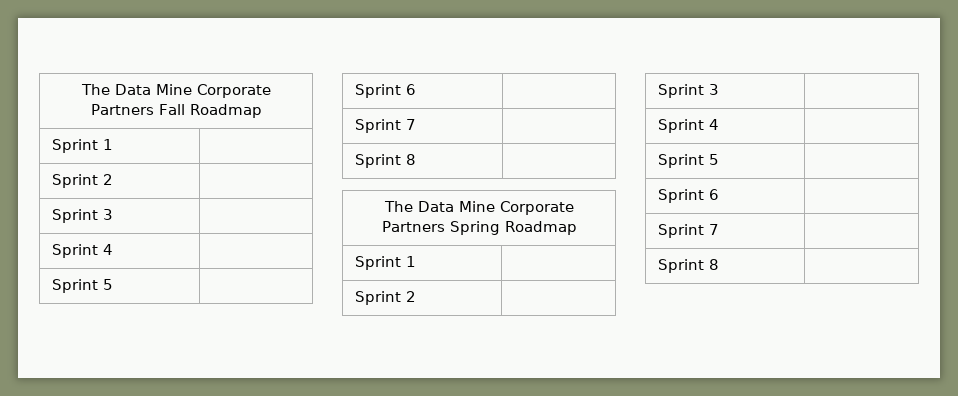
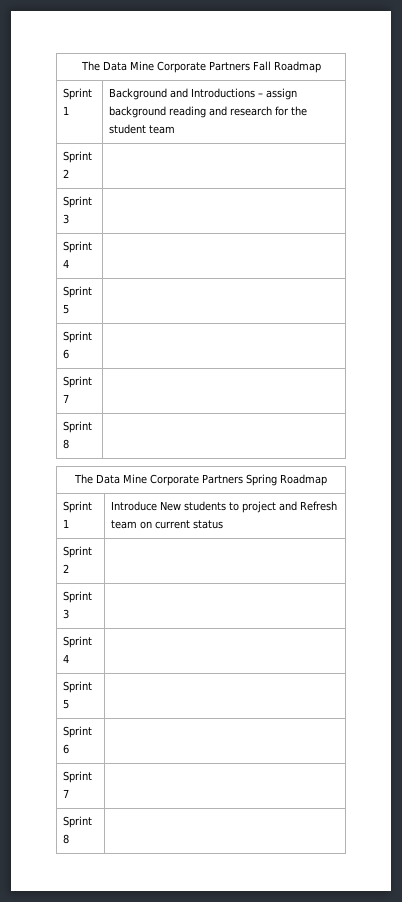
(114, 144) none -> [108,88,297,100] [108,106,307,118] [108,124,175,134] Background and Introductions – assign background reading and research for the student team
(417, 261) none -> [110,501,337,513] [110,520,223,529] Introduce New students to project and Refresh team on current status

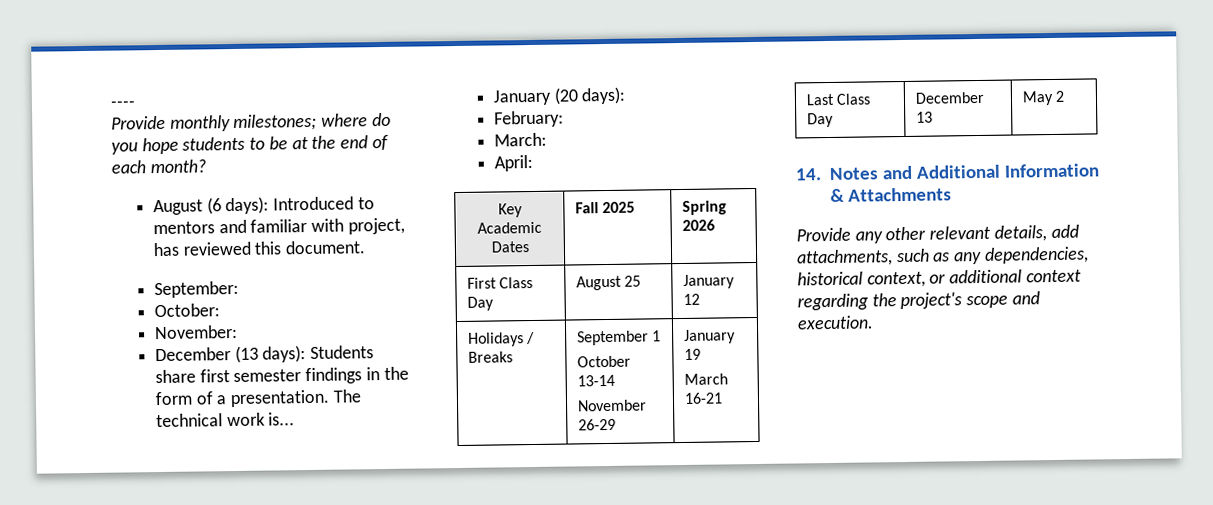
[80,61,321,73] [62,88,92,100] [62,106,69,115] [108,88,297,100] [108,106,307,118] [108,124,175,134] [62,151,92,163] [62,169,69,178] [62,196,92,208] [62,214,69,224] [62,241,92,253] [62,259,69,268] [62,286,92,298] [62,304,69,314] [62,331,92,343] [62,349,69,359] [62,376,92,388] [62,394,69,403] [62,421,92,433] [62,439,69,449] [74,474,327,486] [62,501,92,513] [62,519,69,528] [110,501,337,513] [110,520,223,529] [62,546,92,558] [62,564,69,573] [62,591,92,603] [62,609,69,619] [62,636,92,648] [62,654,69,663] [62,681,92,693] [62,699,69,709] [62,726,92,738] [62,744,69,754] [62,771,92,783] [62,789,69,798] [62,816,92,828] [62,834,69,844] The Data Mine Corporate Partners Fall Roadmap // Sprint 1 | Background and Introductions – assign background reading and research for the student team // Sprint 2 | // Sprint 3 | // Sprint 4 | // Sprint 5 | // Sprint 6 | // Sprint 7 | // Sprint 8 | // The Data Mine Corporate Partners Spring Roadmap // Sprint 1 | Introduce New students to project and Refresh team on current status // Sprint 2 | // Sprint 3 | // Sprint 4 | // Sprint 5 | // Sprint 6 | // Sprint 7 | // Sprint 8 | -> [110,100,136,108] [111,112,391,132] [111,134,389,155] [111,159,206,174] [152,196,375,216] [152,217,405,235] [152,240,366,257] [153,280,239,299] [153,303,220,318] [153,324,238,340] [154,345,375,364] [154,366,409,385] [154,389,361,408] [155,412,296,428] [492,86,627,106] [493,110,564,128] [493,132,547,147] [493,154,533,172] [497,203,523,218] [477,221,542,234] [490,241,529,253] [574,201,636,214] [681,200,727,215] [681,219,715,231] [466,276,534,289] [466,296,494,311] [575,275,642,291] [682,274,735,289] [682,293,700,305] [467,331,536,347] [467,351,513,363] [576,330,662,346] [576,355,631,368] [576,374,615,387] [576,399,647,412] [577,418,616,431] [683,329,736,344] [683,348,701,360] [683,373,728,385] [683,392,723,404] [805,93,872,106] [806,112,834,128] [914,91,985,104] [915,111,933,123] [1021,90,1066,106] [795,163,1100,181] [829,187,952,203] [796,224,1079,244] [796,246,1089,267] [797,269,1082,288] [797,291,1040,311] [797,315,874,330] ---- // Provide monthly milestones; where do you hope students to be at the end of each month? // August (6 days): Introduced to mentors and familiar with project, has reviewed this document. // September: // October: // November: // December (13 days): Students share first semester findings in the form of a presentation. The technical work is... // January (20 days): // February: // March: // April: // Key Academic Dates | Fall 2025 | Spring 2026 // First Class Day | August 25 | January 12 // Holidays / Breaks | September 1 // October 13-14 // November 26-29 | January 19 // March 16-21 // Last Class Day | December 13 | May 2 // 14. Notes and Additional Information & Attachments // Provide any other relevant details, add attachments, such as any dependencies, historical context, or additional context regarding the project's scope and execution.

